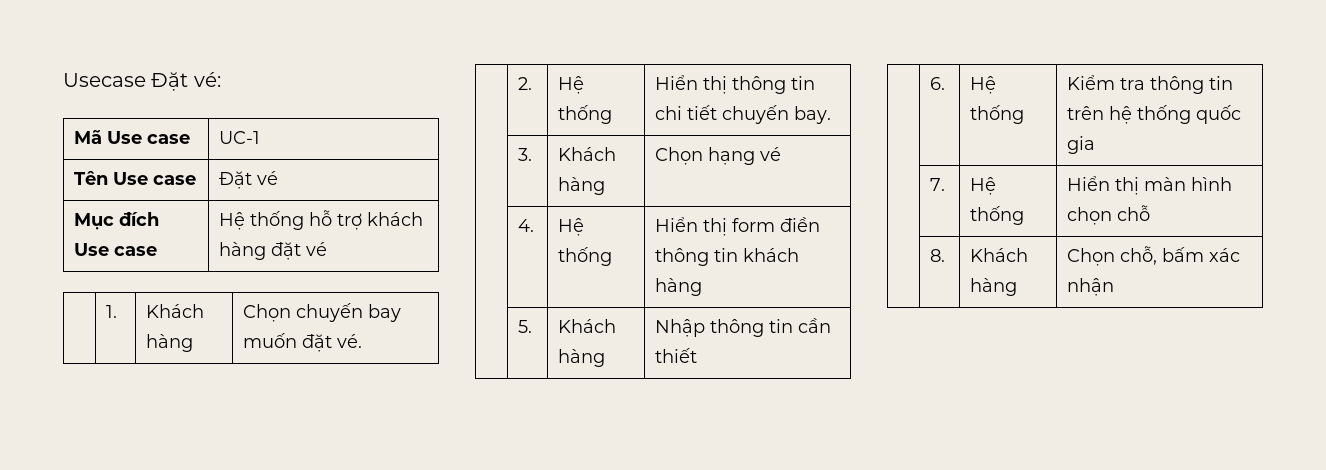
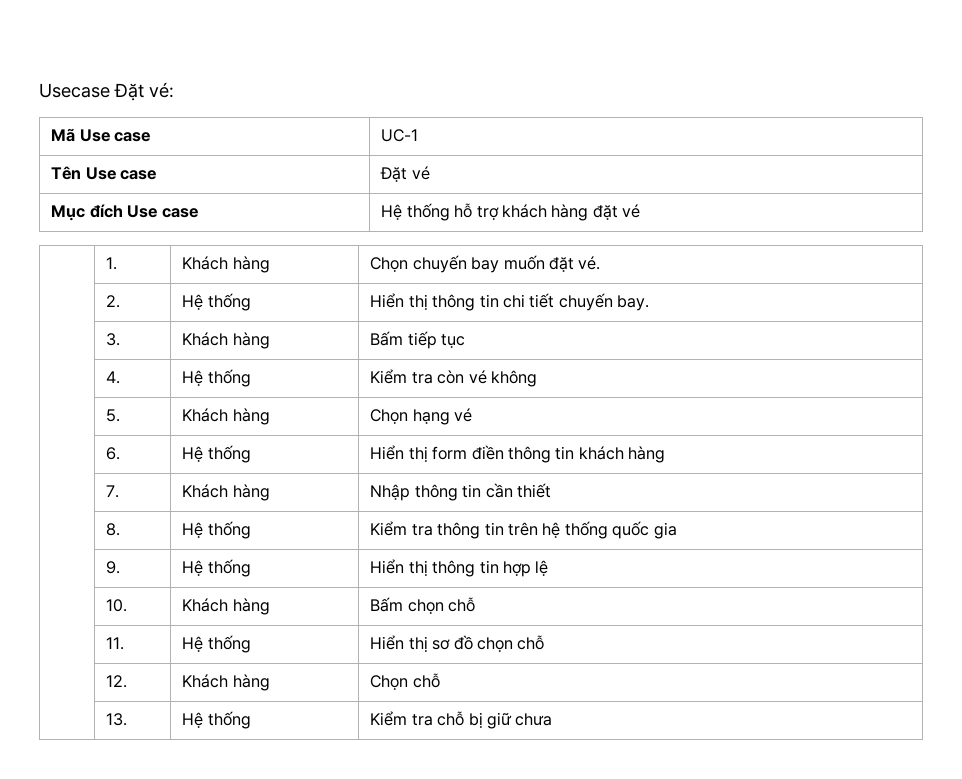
(606, 186) none -> [370,331,466,349] [106,371,121,384] [182,369,251,387] [370,369,537,387] [106,409,121,422] [182,408,270,425] | Bấm tiếp tục // | 4. | Hệ thống | Kiểm tra còn vé không // | 5. | Khách hàng
[518,219,535,232] 4. -> [106,447,121,460] 6.
[518,320,533,333] 5. -> [106,485,120,498] 7.
[930,77,946,90] 6. -> [106,523,121,536] 8.
[930,178,946,191] [970,177,997,195] [970,206,1025,225] [1067,176,1233,195] [1067,205,1151,225] [930,249,946,262] [970,248,1029,262] [970,278,1018,296] [1067,246,1241,266] [1067,278,1115,296] 7. | Hệ thống | Hiển thị màn hình chọn chỗ // | 8. | Khách hàng | Chọn chỗ, bấm xác nhận -> [106,561,121,574] [182,559,251,577] [370,559,549,577] [106,599,128,612] [182,598,270,615] [370,597,476,614] [106,637,125,650] [182,635,251,653] [370,635,545,652] [106,675,128,688] [182,674,270,691] [370,673,440,690] [106,713,128,726] [182,711,251,729] [370,711,553,729] 9. | Hệ thống | Hiển thị thông tin hợp lệ // | 10. | Khách hàng | Bấm chọn chỗ // | 11. | Hệ thống | Hiển thị sơ đồ chọn chỗ // | 12. | Khách hàng | Chọn chỗ // | 13. | Hệ thống | Kiểm tra chỗ bị giữ chưa

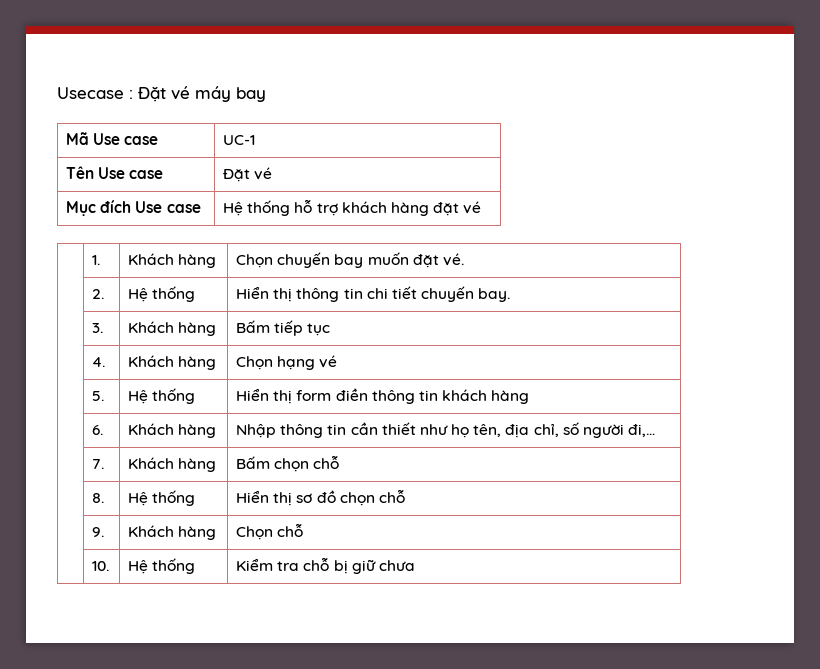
[114,82,174,101] Đặt vé: -> [129,86,266,102] : Đặt vé máy bay
[182,369,251,387] [370,369,537,387] [106,409,121,422] | Hệ thống | Kiểm tra còn vé không // | 5. -> (105, 362) none
[106,447,121,460] 6. -> [91,391,104,401] 5.
[106,485,120,498] 7. -> [91,425,103,435] 6.
[106,523,121,536] [182,521,251,539] [370,521,677,539] [106,561,121,574] [182,559,251,577] [370,559,549,577] [106,599,128,612] // | 8. | Hệ thống | Kiểm tra thông tin trên hệ thống quốc gia // | 9. | Hệ thống | Hiển thị thông tin hợp lệ // | 10. -> [419,422,656,438] [91,459,104,469] như họ tên, địa chỉ, số người đi,… // | 7.
[106,637,125,650] 11. -> [91,493,104,503] 8.
[106,675,128,688] 12. -> [91,527,104,537] 9.
[106,713,128,726] 13. -> [91,561,109,571] 10.

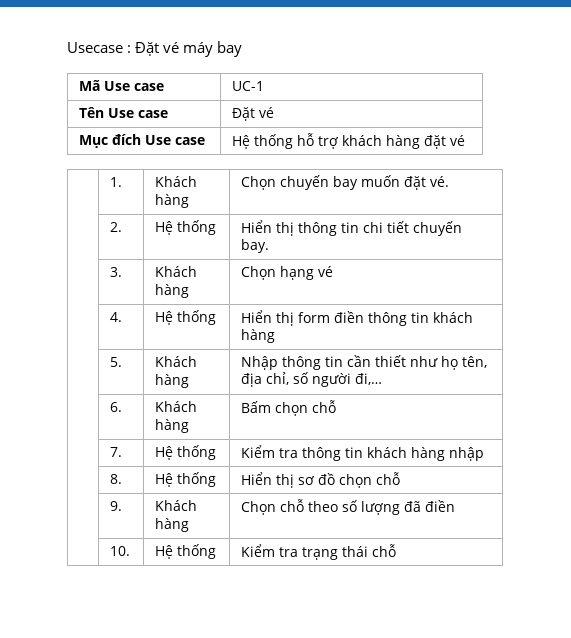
[235,320,331,336] [91,357,105,367] [127,355,217,370] | Bấm tiếp tục // | 4. | Khách hàng -> (189, 291) none
[91,391,104,401] 5. -> [109,312,122,322] 4.
[91,425,103,435] 6. -> [109,357,122,367] 5.
[91,459,104,469] 7. -> [109,402,122,412] 6.
(340, 462) none -> [109,447,122,457] [154,445,216,460] [240,445,484,461] // | 7. | Hệ thống | Kiểm tra thông tin khách hàng nhập
(304, 530) none -> [307,500,455,515] theo số lượng đã điền
[303,557,415,574] chỗ bị giữ chưa -> [301,544,396,560] trạng thái chỗ

